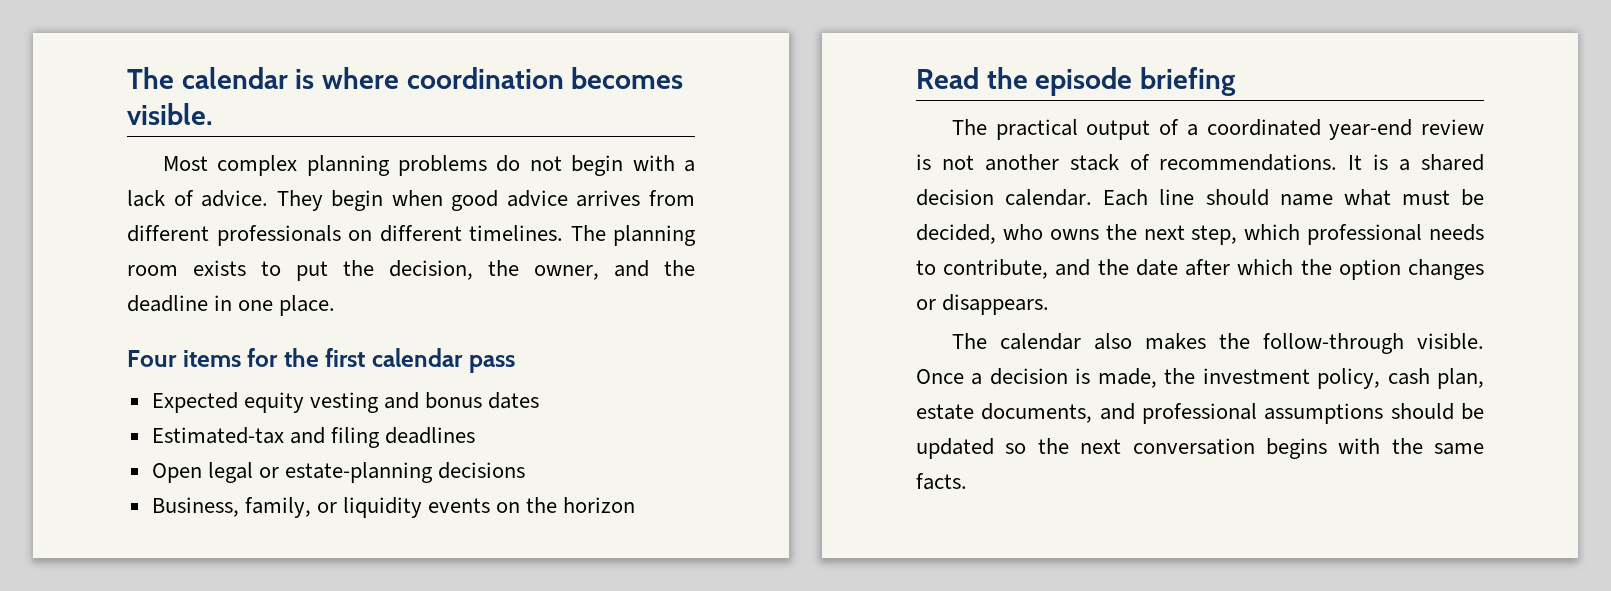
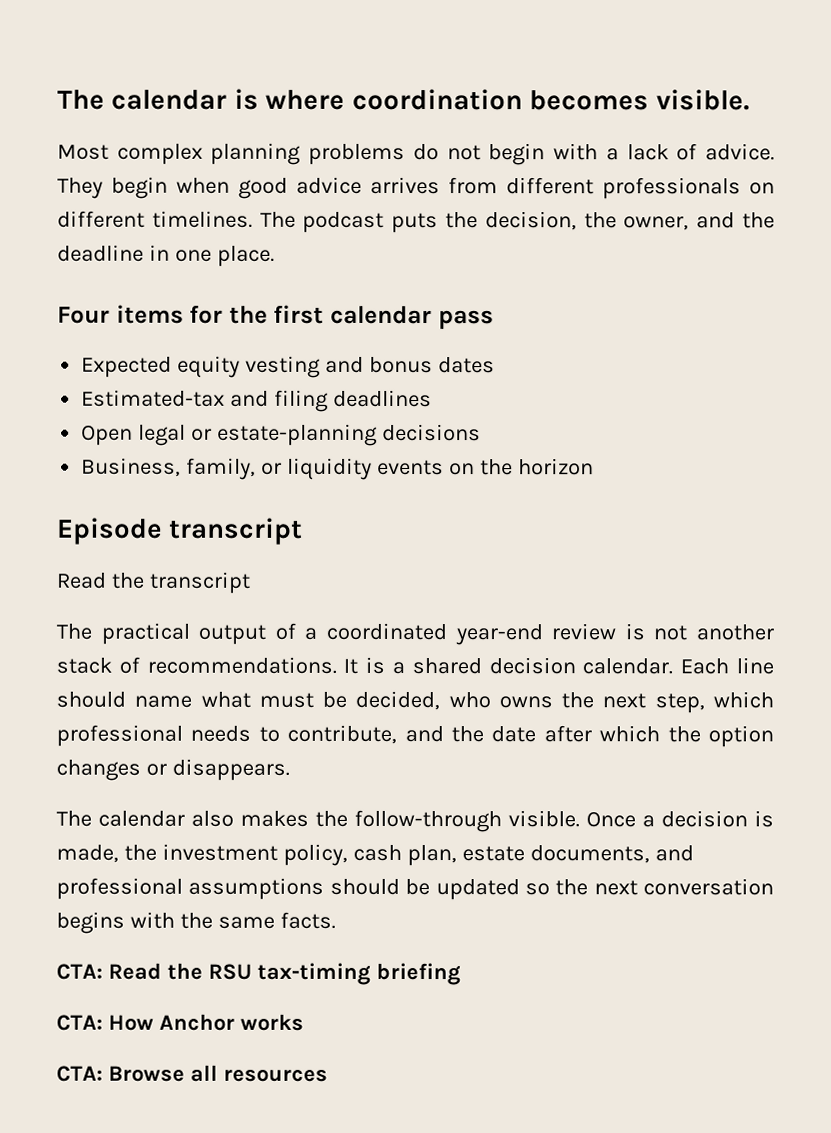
[613,225,696,246] [127,260,328,281] planning room exists to put -> [302,211,439,234] podcast puts
[916,67,1237,96] // Read the episode briefing -> [57,517,304,545] [56,571,250,594] // Episode transcript // Read the transcript
(967, 481) none -> [56,962,461,986] [56,1013,304,1031] [56,1064,328,1082] // CTA: Read the RSU tax-timing briefing // CTA: How Anchor works // CTA: Browse all resources

